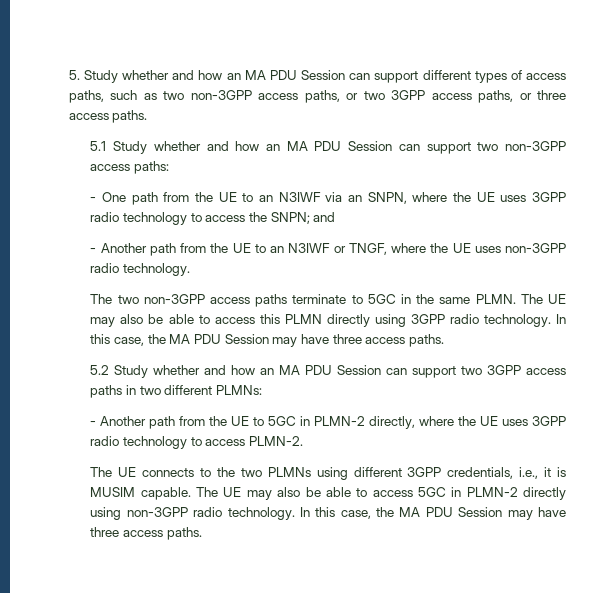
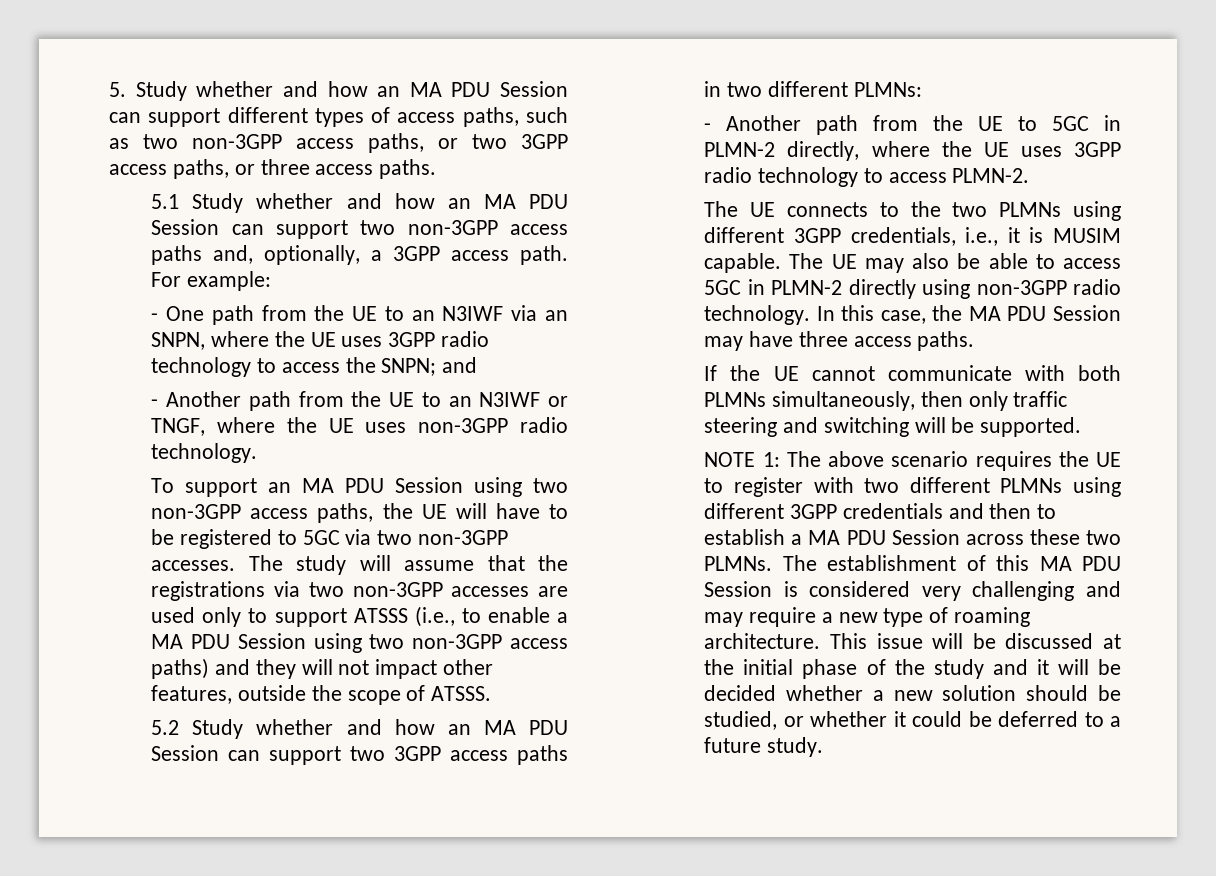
[134,161,170,174] paths: -> [151,245,568,265] [151,271,272,291] paths and, optionally, a 3GPP access path. For example:
[90,294,566,307] [90,314,567,327] [90,334,444,347] The two non-3GPP access paths terminate to 5GC in the same PLMN. The UE may also be able to access this PLMN directly using 3GPP radio technology. In this case, the MA PDU Session may have three access paths. -> [151,477,568,497] [151,503,569,523] [151,529,509,549] [151,555,568,575] [151,581,568,601] [151,606,568,627] [151,633,568,653] [151,658,494,679] [151,685,492,705] To support an MA PDU Session using two non-3GPP access paths, the UE will have to be registered to 5GC via two non-3GPP accesses. The study will assume that the registrations via two non-3GPP accesses are used only to support ATSSS (i.e., to enable a MA PDU Session using two non-3GPP access paths) and they will not impact other features, outside the scope of ATSSS.
(202, 533) none -> [704,365,1121,381] [704,391,1068,411] [704,417,1082,437] [704,451,1121,471] [704,477,1121,497] [704,503,1057,519] [704,529,1121,545] [704,555,1121,571] [704,581,1121,601] [704,607,1031,627] [704,633,1121,649] [704,659,1121,679] [704,685,1121,701] [704,711,1121,730] [704,737,824,757] // If the UE cannot communicate with both PLMNs simultaneously, then only traffic steering and switching will be supported. // NOTE 1: The above scenario requires the UE to register with two different PLMNs using different 3GPP credentials and then to establish a MA PDU Session across these two PLMNs. The establishment of this MA PDU Session is considered very challenging and may require a new type of roaming architecture. This issue will be discussed at the initial phase of the study and it will be decided whether a new solution should be studied, or whether it could be deferred to a future study.

